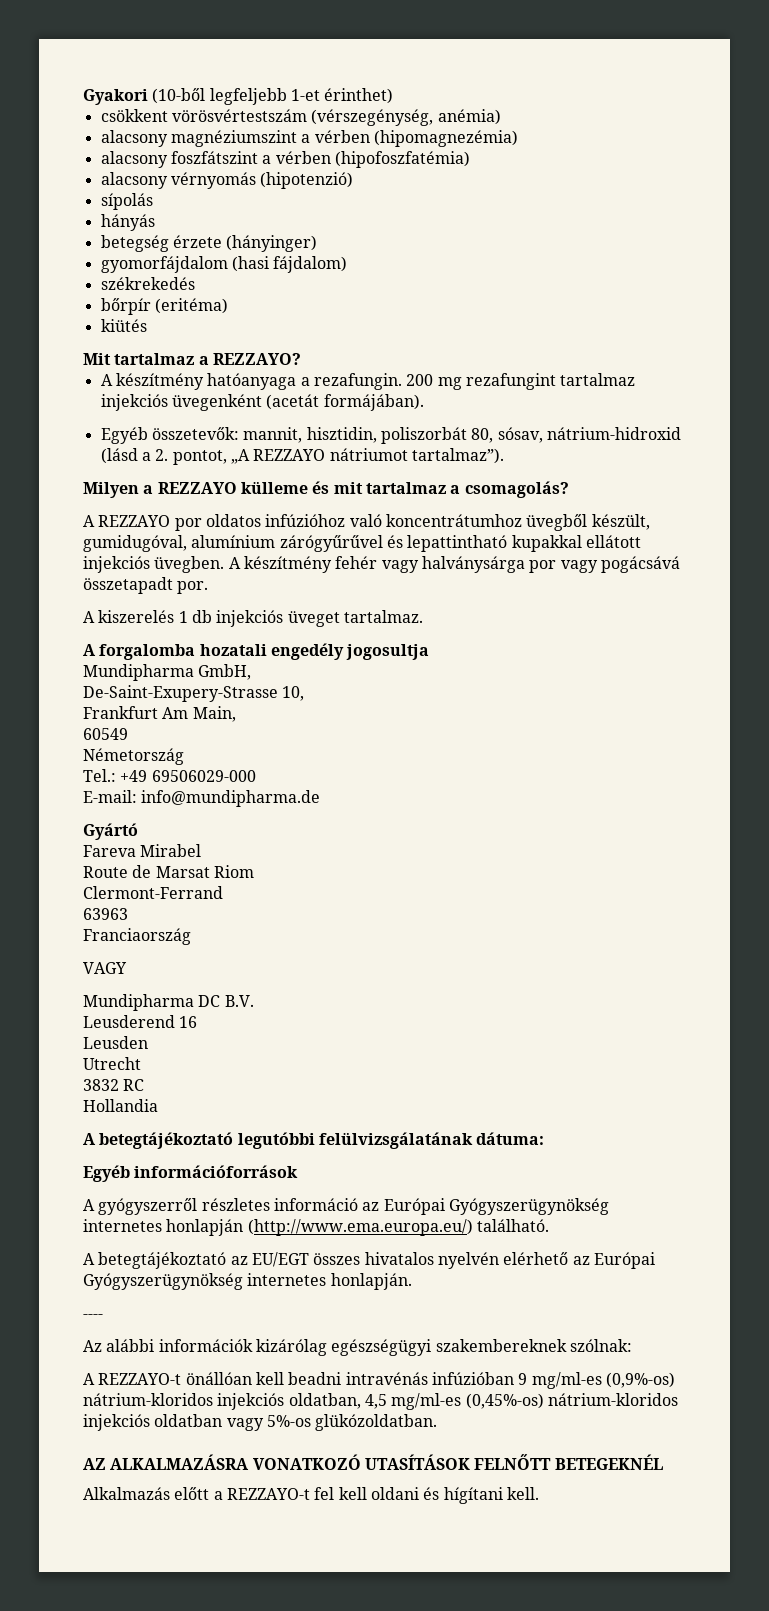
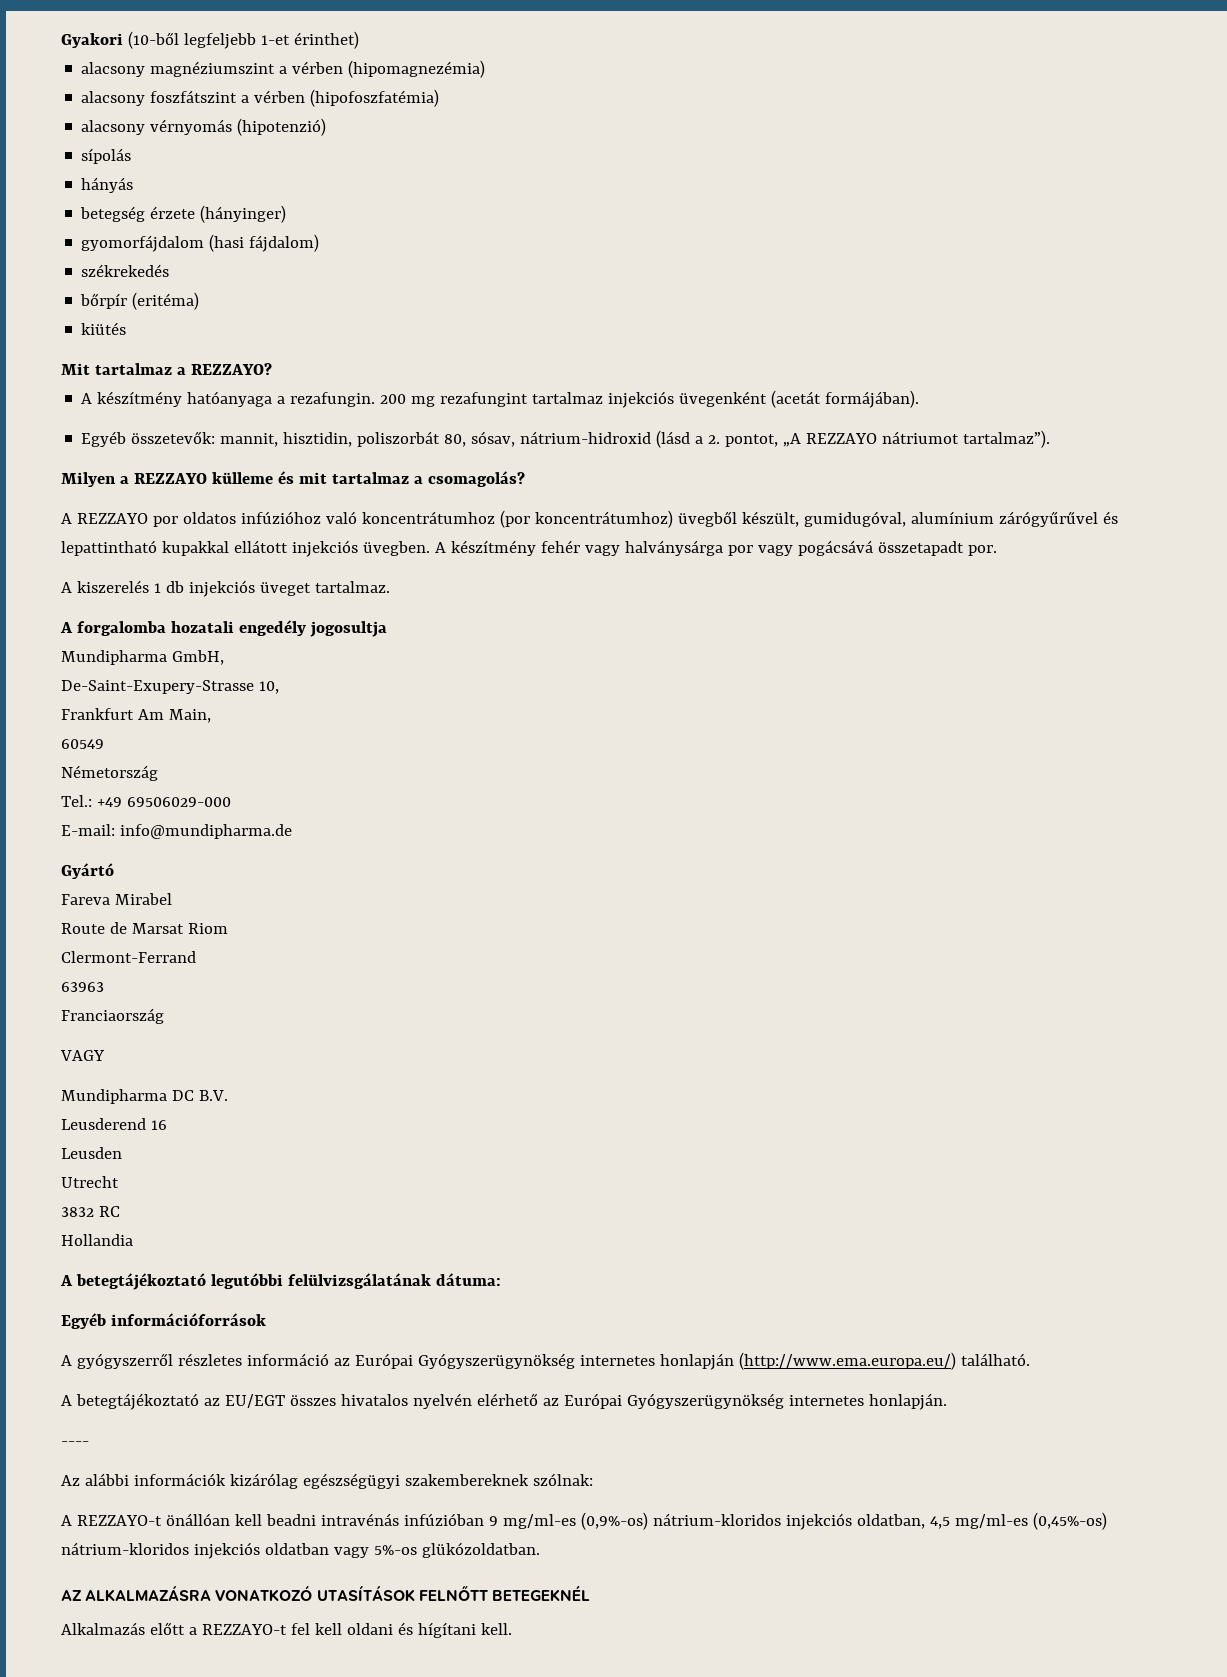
[100,109,501,126] // csökkent vörösvértestszám (vérszegénység, anémia) -> (359, 40) none
(522, 520) none -> [499,510,673,528] (por koncentrátumhoz)

